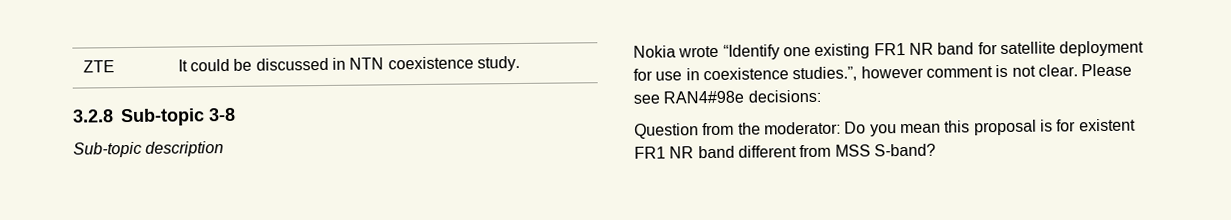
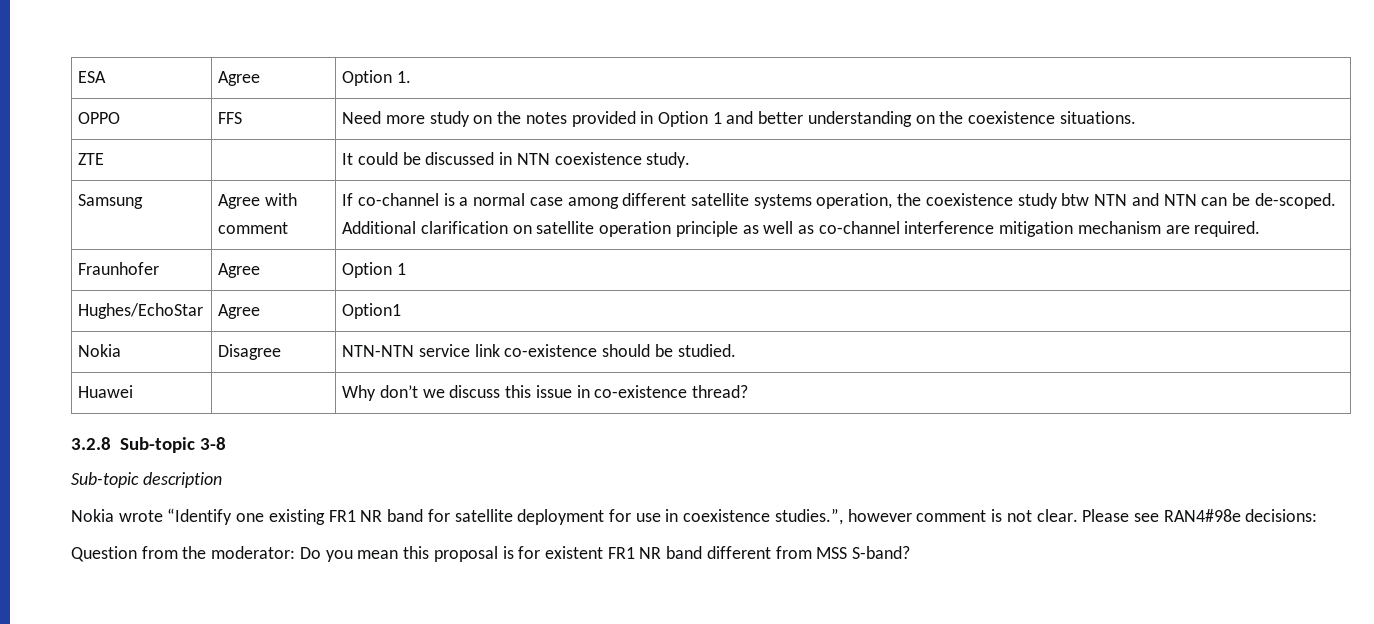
(82, 66) none -> [78,71,107,83] [218,71,261,86] [342,70,411,86] [78,112,121,124] [218,112,243,124] [342,111,1136,127] ESA | Agree | Option 1. // OPPO | FFS | Need more study on the notes provided in Option 1 and better understanding on the coexistence situations. //
(521, 63) none -> [78,194,144,209] [218,193,297,209] [218,222,289,234] [342,193,1336,209] [342,221,1261,237] [78,262,160,275] [218,263,261,278] [342,262,406,278] [78,303,204,319] [218,304,261,319] [342,303,402,319] [78,344,122,357] [218,344,282,360] [342,344,736,357] [78,385,134,398] [342,385,748,401] // Samsung | Agree with comment | If co-channel is a normal case among different satellite systems operation, the coexistence study btw NTN and NTN can be de-scoped. Additional clarification on satellite operation principle as well as co-channel interference mitigation mechanism are required. // Fraunhofer | Agree | Option 1 // Hughes/EchoStar | Agree | Option1 // Nokia | Disagree | NTN-NTN service link co-existence should be studied. // Huawei | | Why don’t we discuss this issue in co-existence thread?

